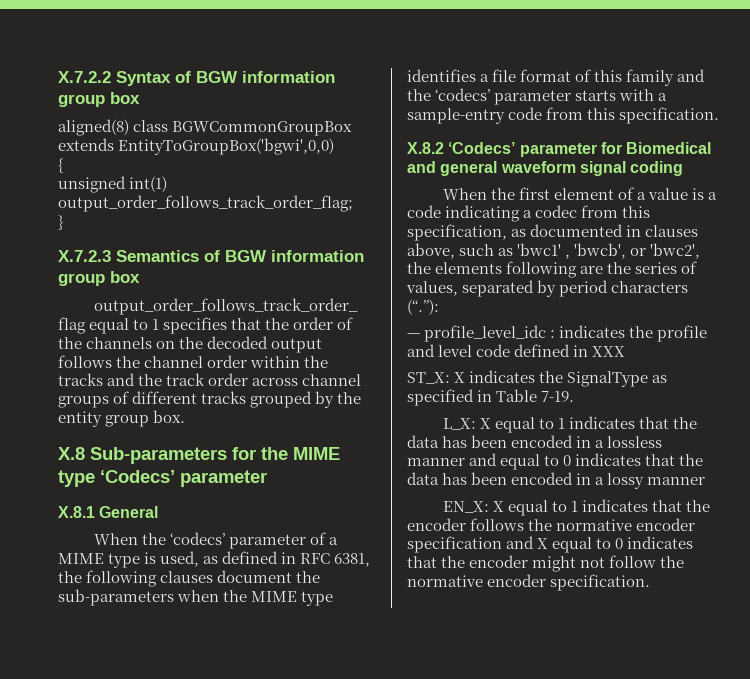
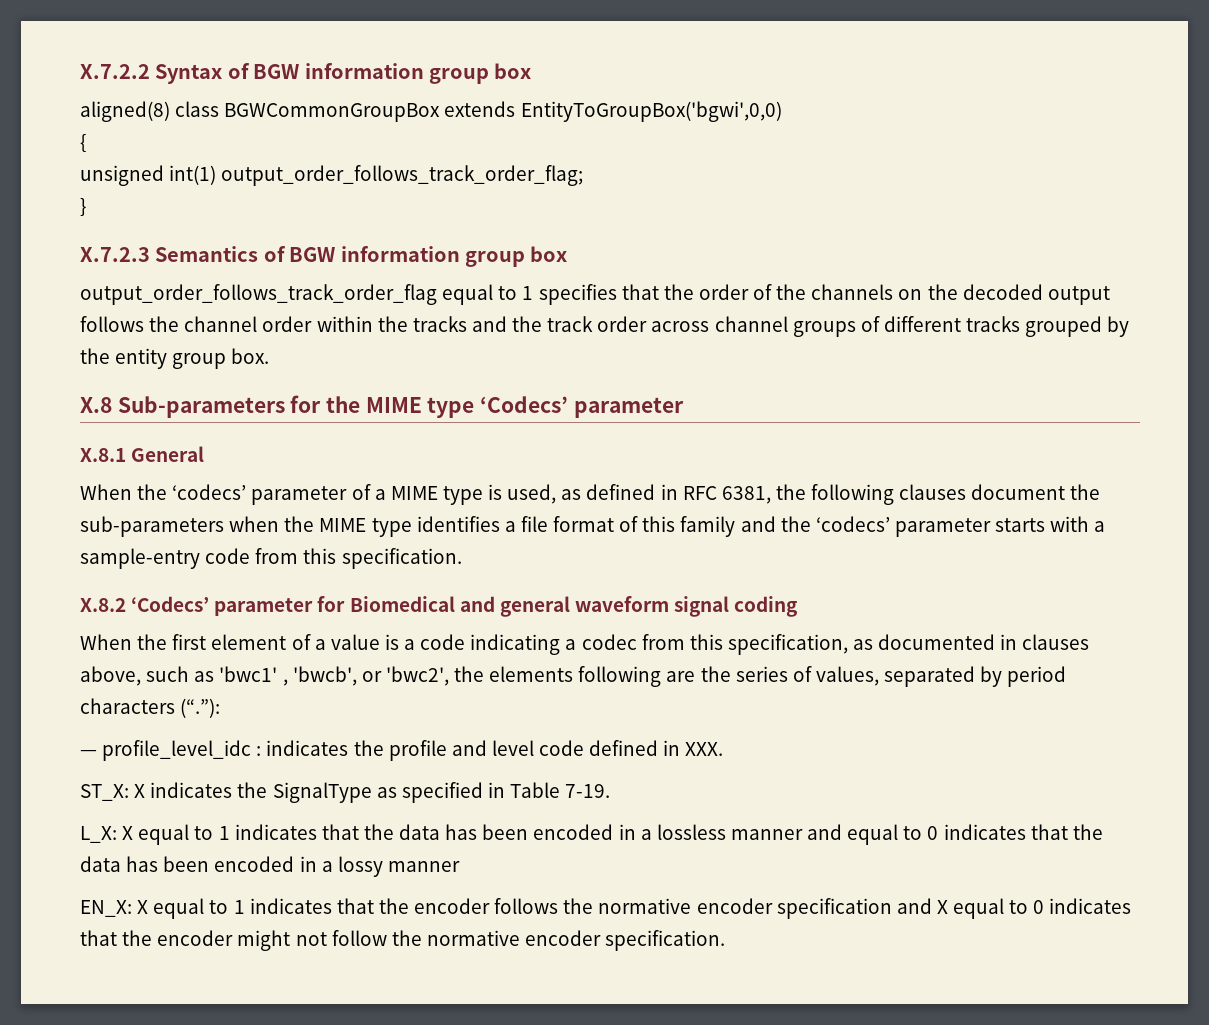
[592,346,626,357] XXX -> [685,742,724,756] XXX.

